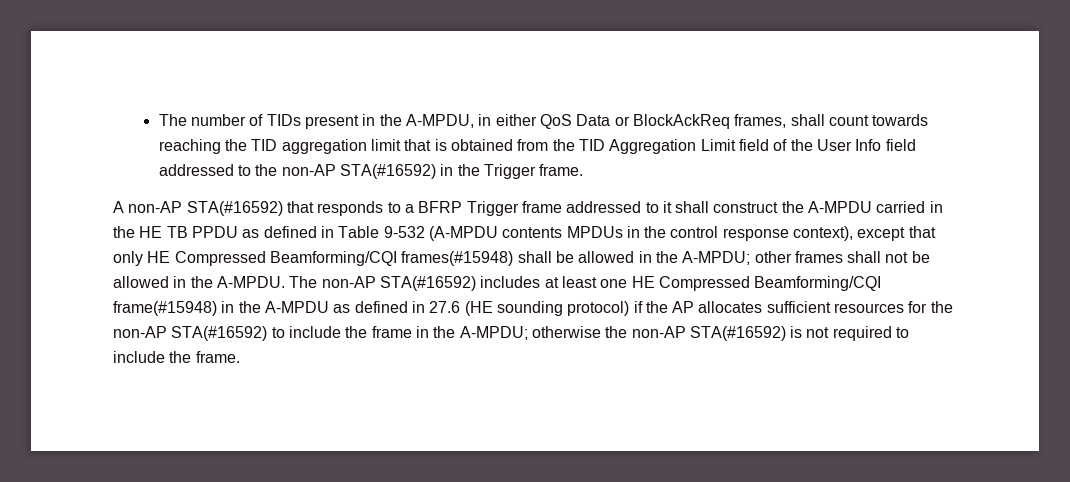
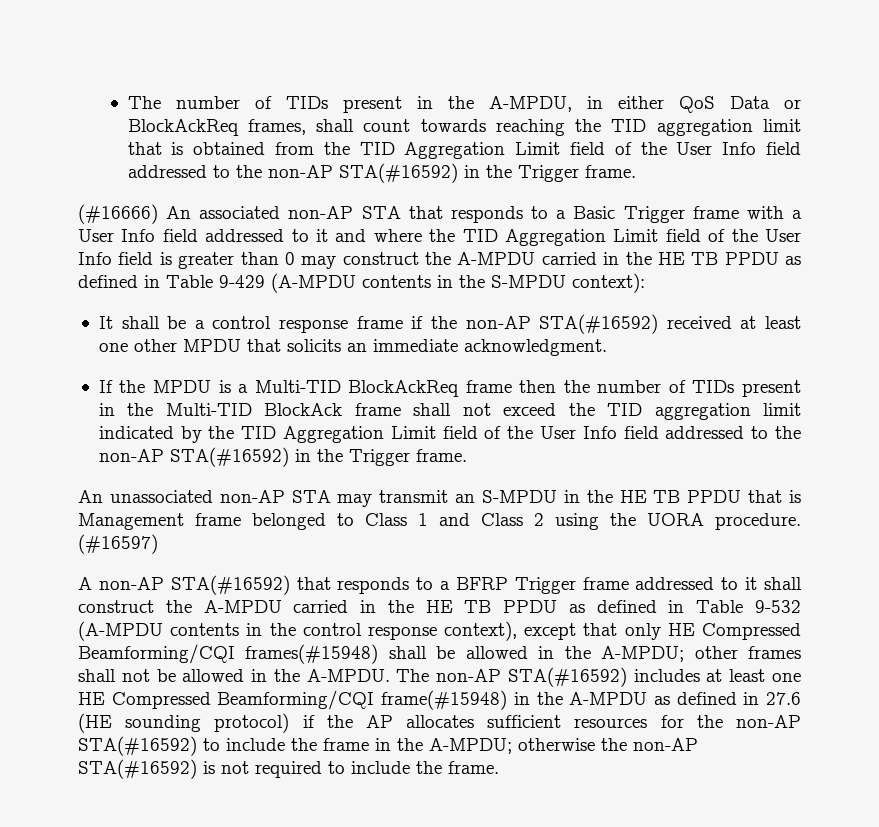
(584, 170) none -> [78,204,802,224] [78,229,801,246] [78,252,801,269] [78,273,645,293] [98,314,802,334] [98,339,607,356] [98,380,802,397] [98,403,801,420] [98,426,802,443] [98,447,467,467] [78,490,801,507] [78,513,801,530] [78,534,158,554] // (#16666) An associated non-AP STA that responds to a Basic Trigger frame with a User Info field addressed to it and where the TID Aggregation Limit field of the User Info field is greater than 0 may construct the A-MPDU carried in the HE TB PPDU as defined in Table 9-429 (A-MPDU contents in the S-MPDU context): // It shall be a control response frame if the non-AP STA(#16592) received at least one other MPDU that solicits an immediate acknowledgment. // If the MPDU is a Multi-TID BlockAckReq frame then the number of TIDs present in the Multi-TID BlockAck frame shall not exceed the TID aggregation limit indicated by the TID Aggregation Limit field of the User Info field addressed to the non-AP STA(#16592) in the Trigger frame. // An unassociated non-AP STA may transmit an S-MPDU in the HE TB PPDU that is Management frame belonged to Class 1 and Class 2 using the UORA procedure. (#16597)
[566,226,623,238] MPDUs -> (240, 629) none

